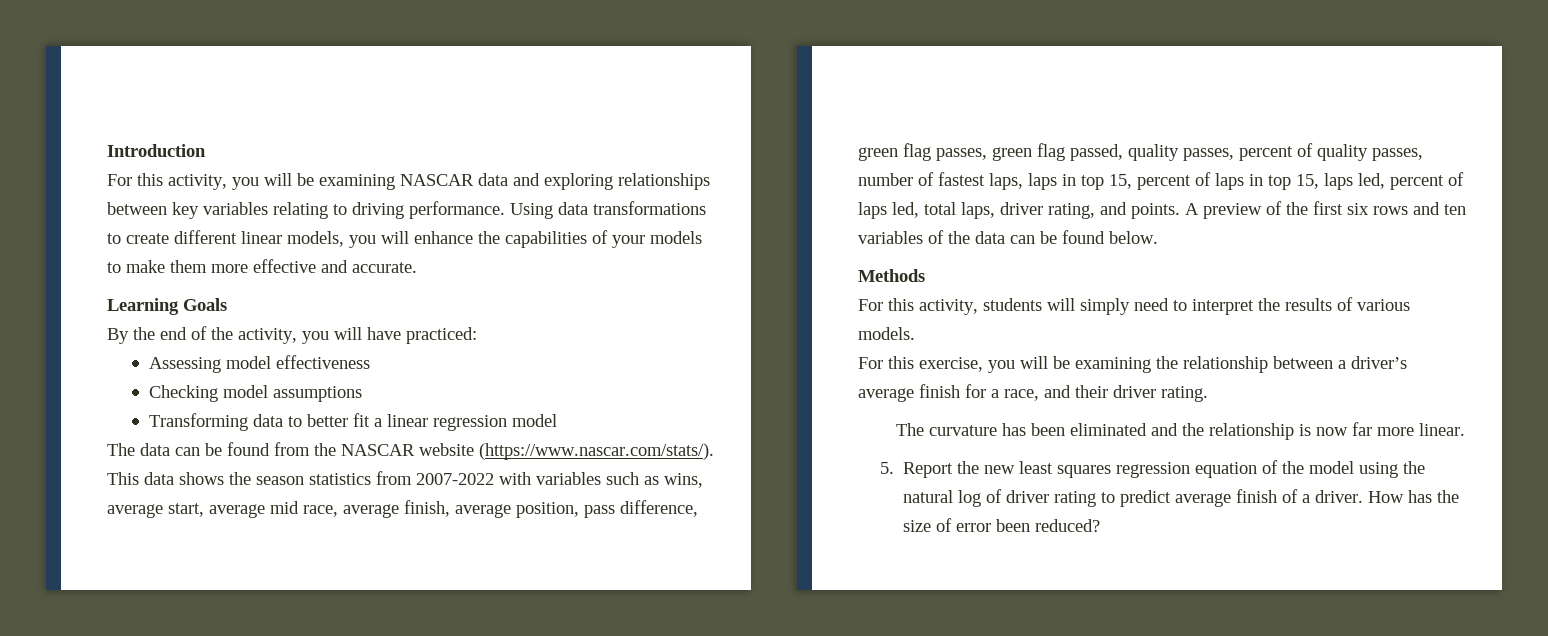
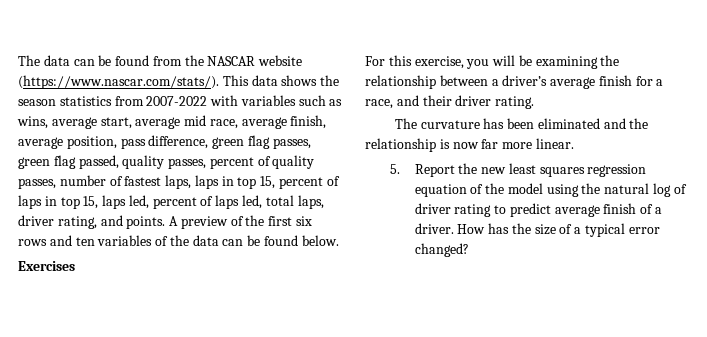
[107,144,206,157] [107,173,710,190] [107,201,706,219] [107,230,702,248] [107,259,417,273] [107,298,227,315] [107,326,477,344] [148,355,370,373] [148,385,362,402] [148,413,557,431] Introduction // For this activity, you will be examining NASCAR data and exploring relationships between key variables relating to driving performance. Using data transformations to create different linear models, you will enhance the capabilities of your models to make them more effective and accurate. // Learning Goals // By the end of the activity, you will have practiced: // Assessing model effectiveness // Checking model assumptions // Transforming data to better fit a linear regression model // -> (18, 60) none
[858,269,925,282] [858,297,1410,315] [858,327,915,340] Methods // For this activity, students will simply need to interpret the results of various models. -> [18,261,75,271] Exercises
[955,519,1100,532] error been reduced? -> [574,223,660,237] [414,243,469,257] a typical error changed?

